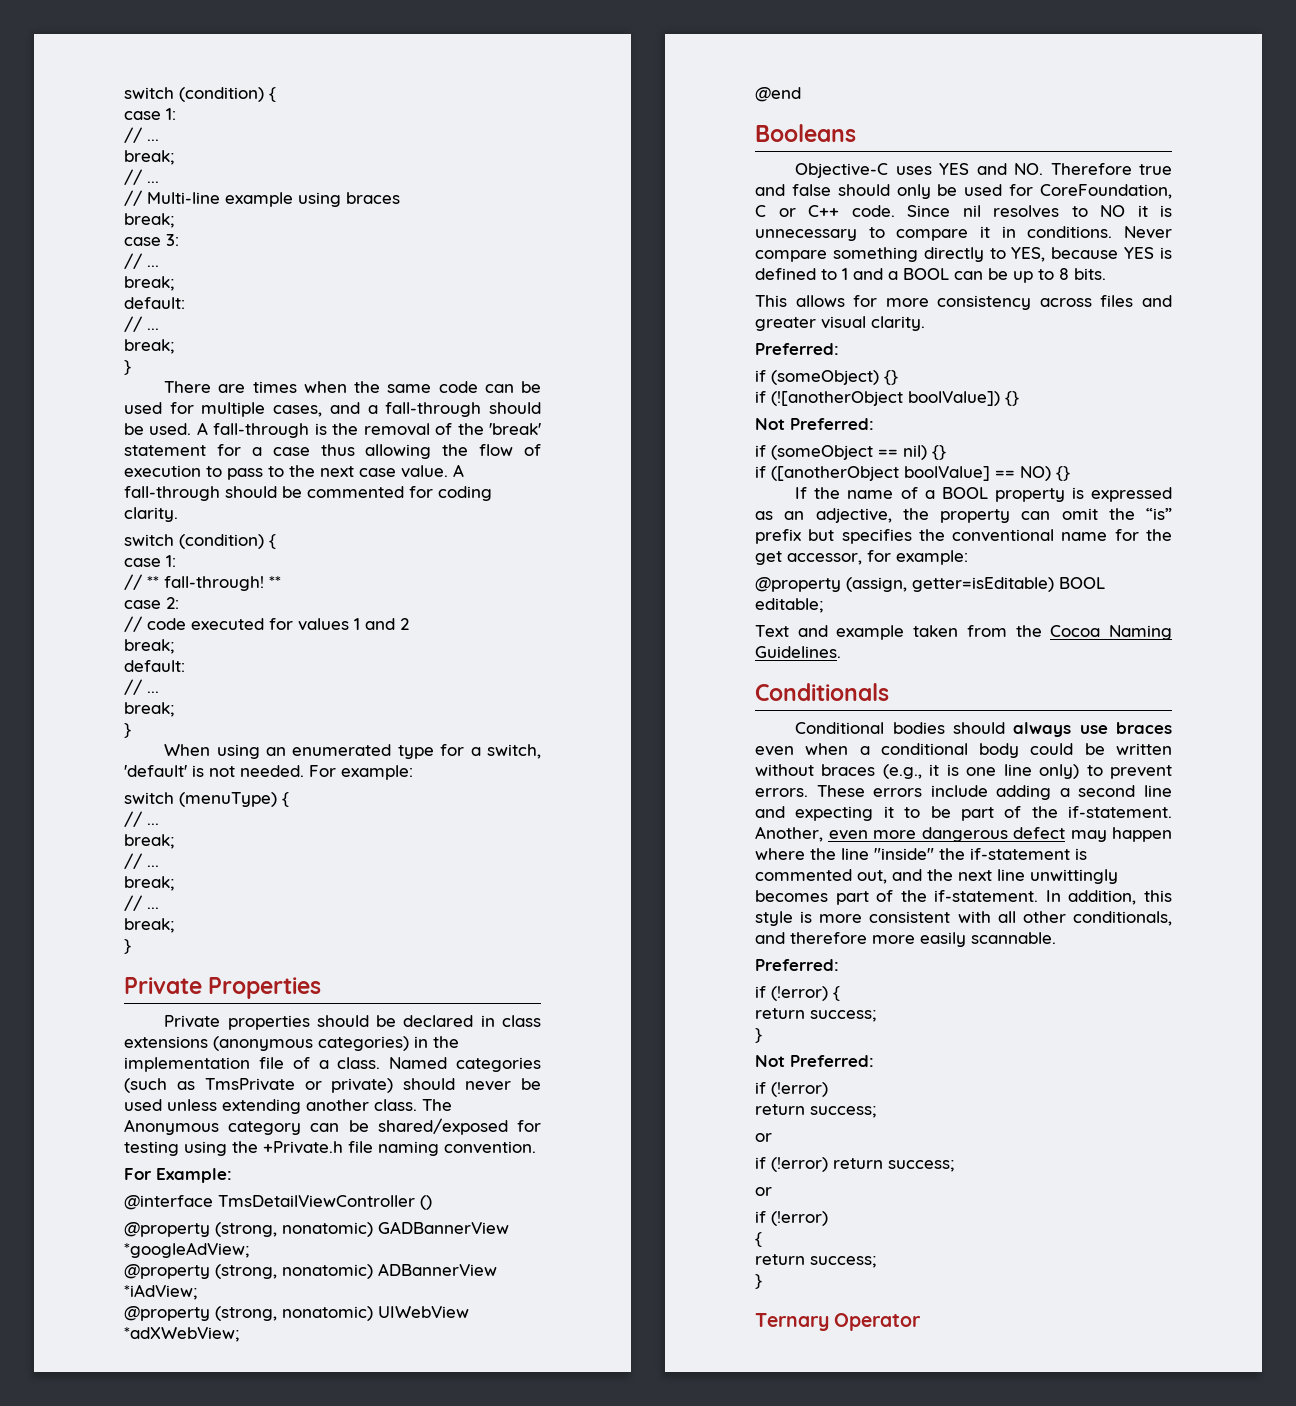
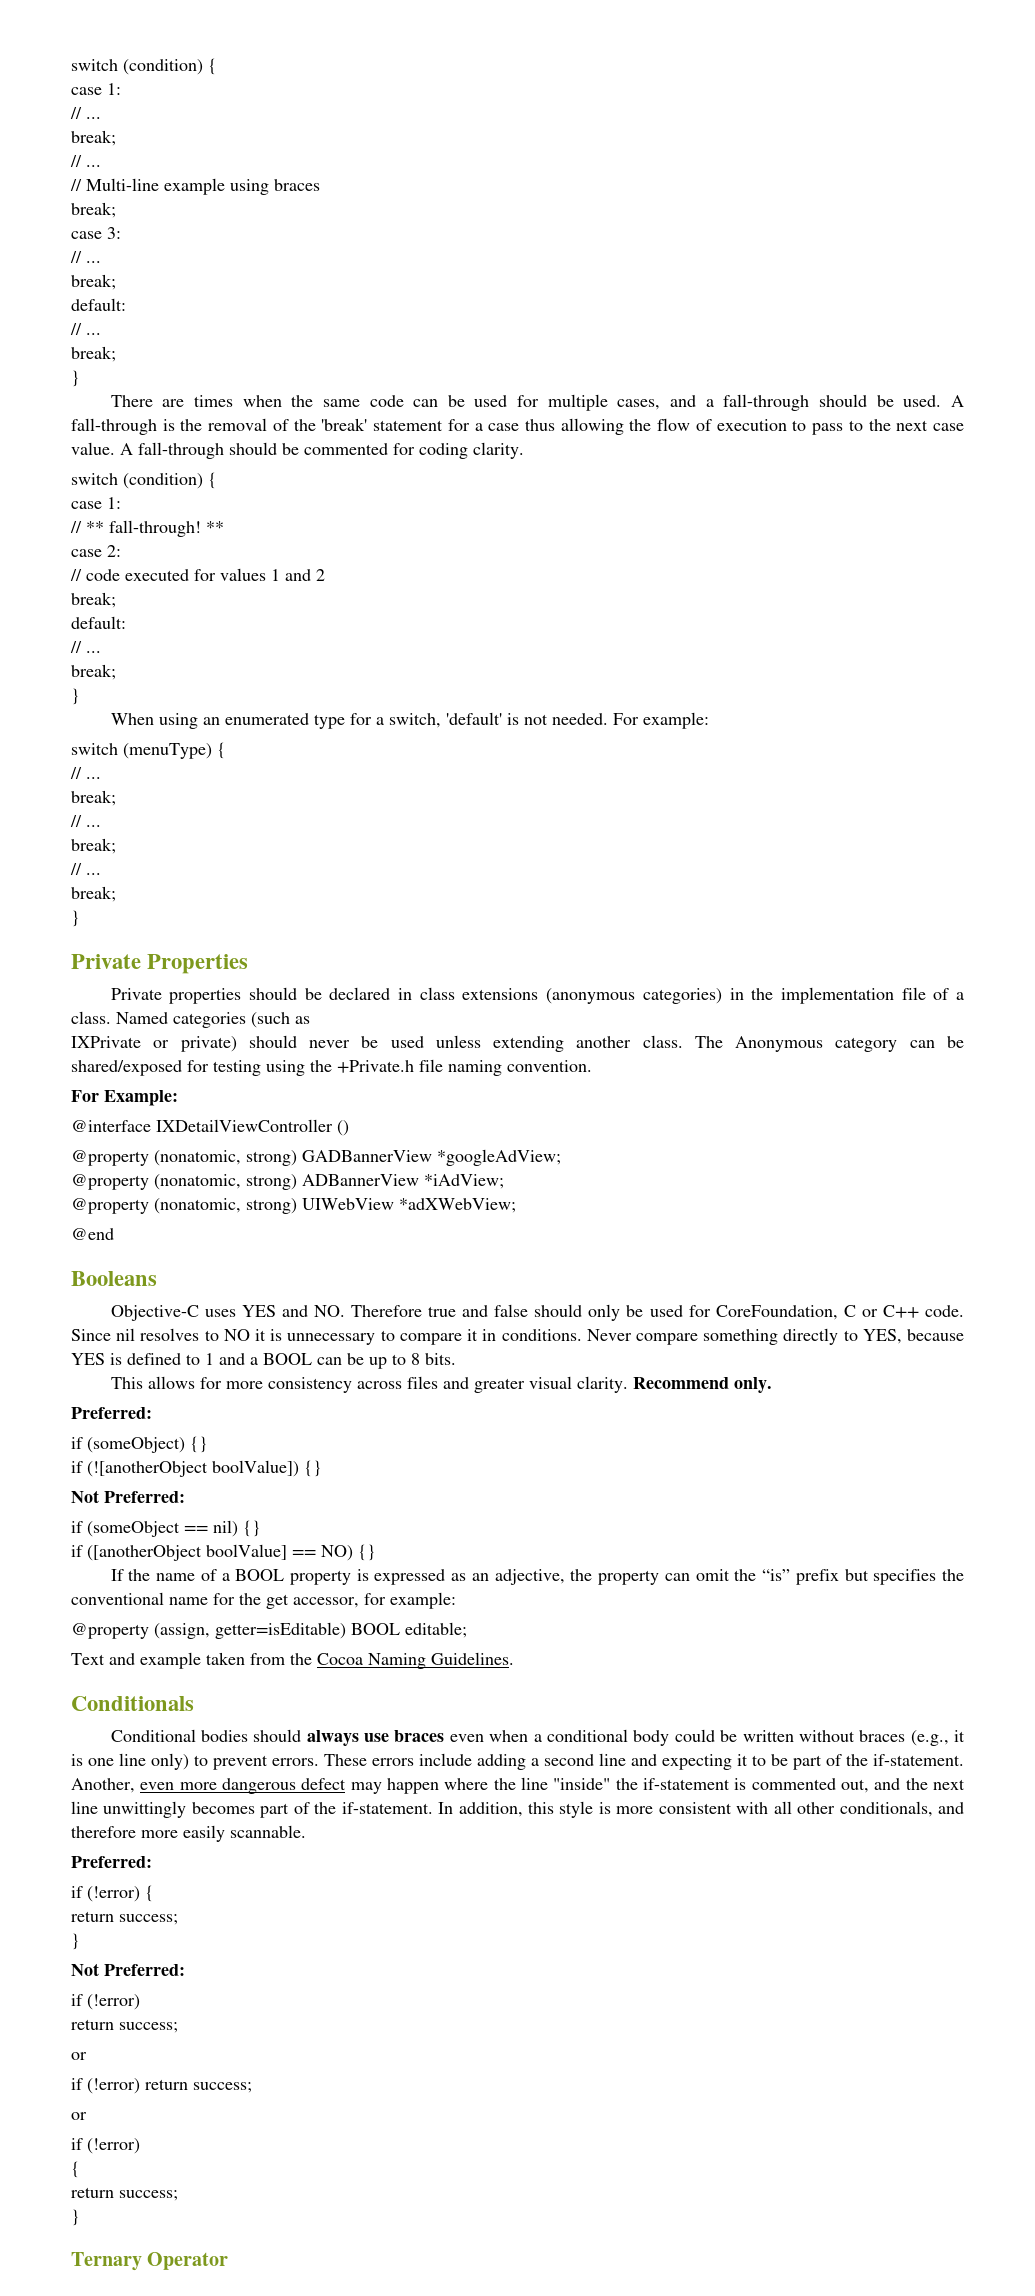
[204,1078,295,1091] TmsPrivate -> [71,1036,141,1048] // IXPrivate
[218,1195,415,1207] TmsDetailViewController -> [156,1119,333,1132] IXDetailViewController
[215,1222,373,1237] (strong, nonatomic) -> [154,1150,297,1166] (nonatomic, strong)
[215,1264,373,1279] (strong, nonatomic) -> [154,1174,297,1190] (nonatomic, strong)
[215,1306,373,1321] (strong, nonatomic) -> [154,1198,297,1214] (nonatomic, strong)
(925, 323) none -> [632,1377,772,1393] Recommend only.

